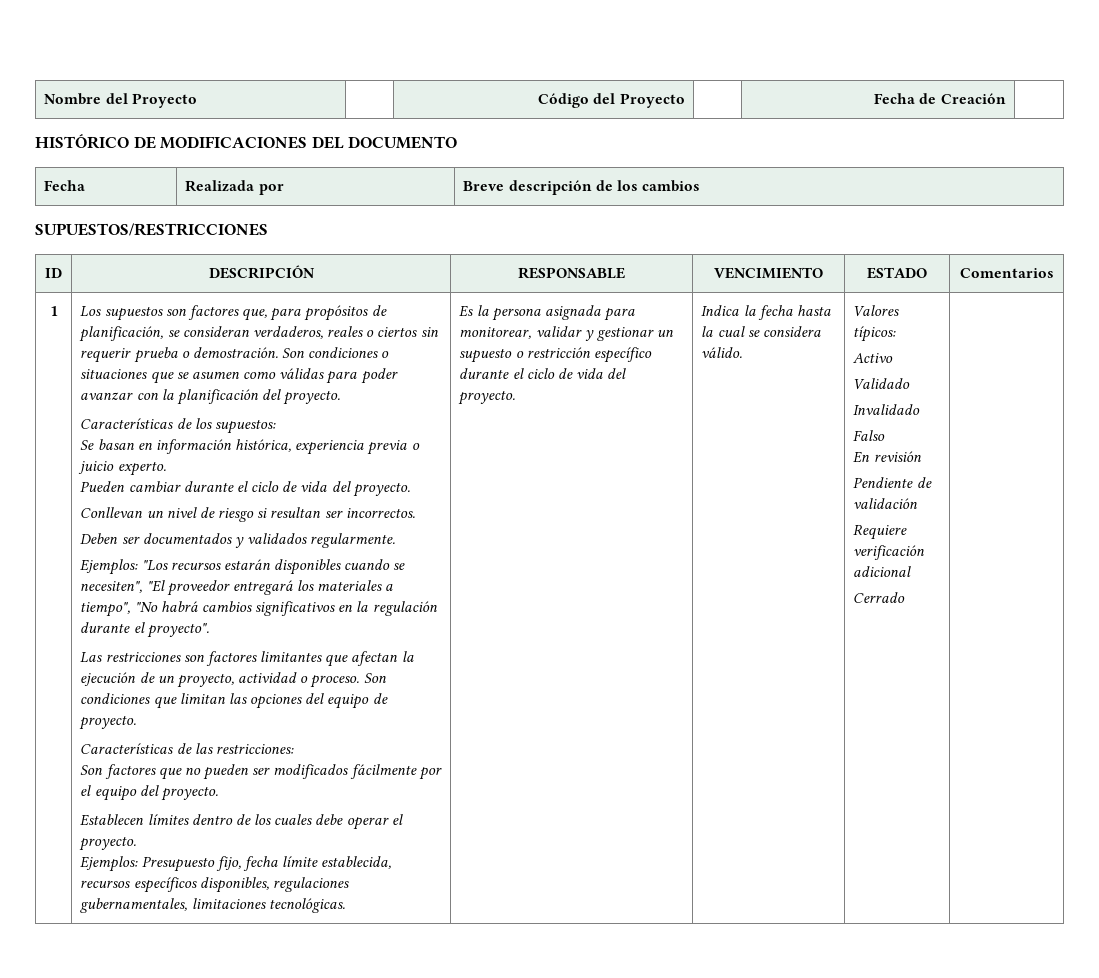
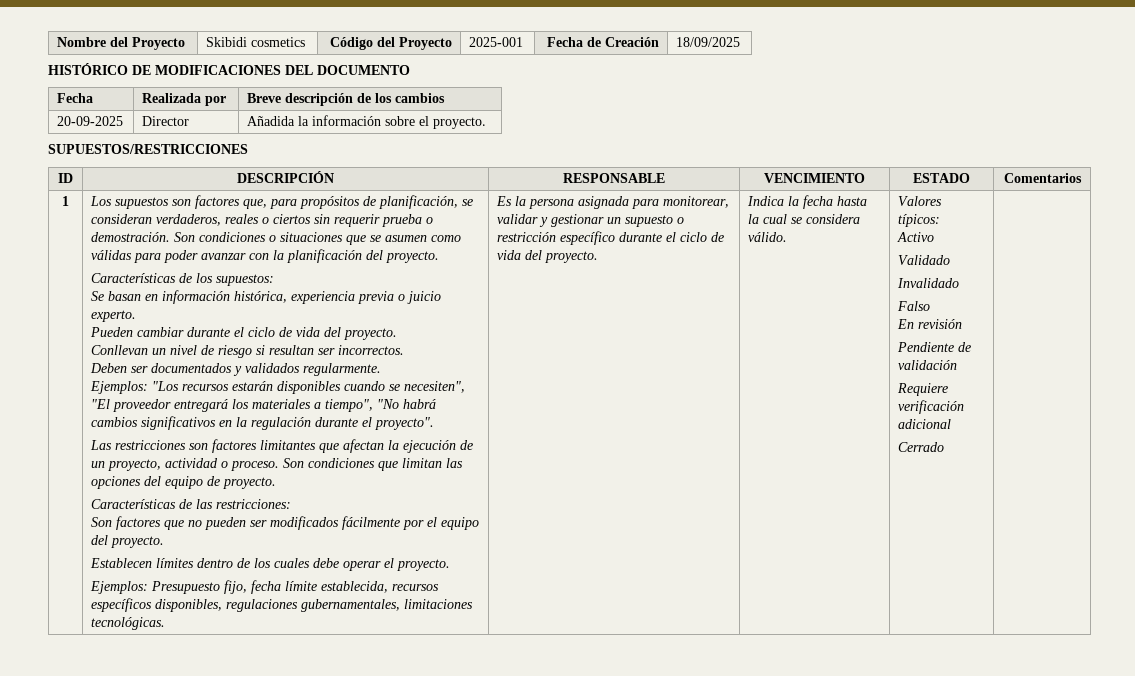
(197, 100) none -> [206,37,306,47] Skibidi cosmetics
(685, 100) none -> [469,37,524,47] 2025-001
(1006, 98) none -> [676,37,741,47] 18/09/2025
(701, 186) none -> [57,116,124,126] [142,116,190,126] [247,115,487,129] // 20-09-2025 | Director | Añadida la información sobre el proyecto.

